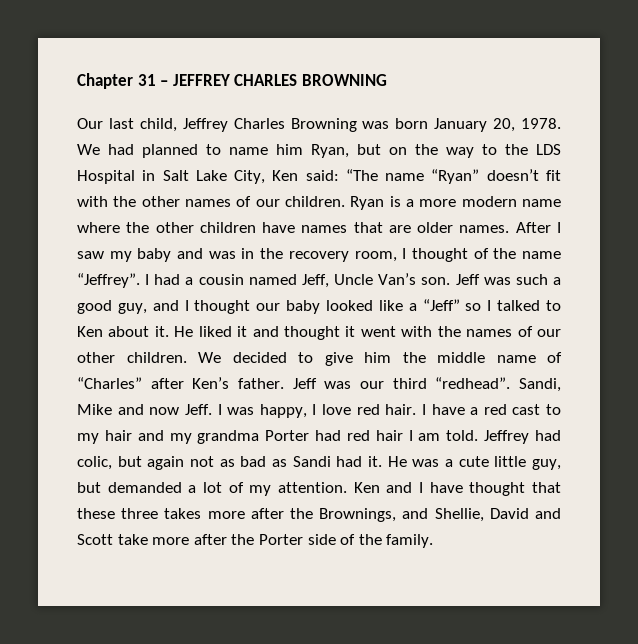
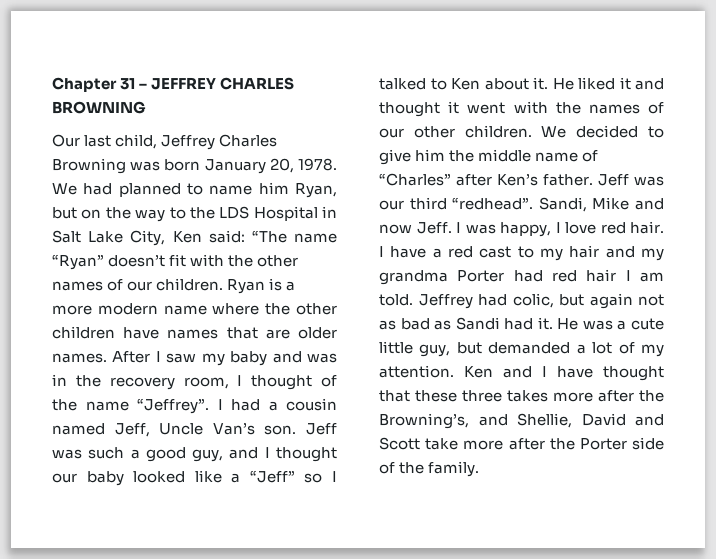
[319,508,397,522] Brownings, -> [379,413,469,429] Browning’s,

